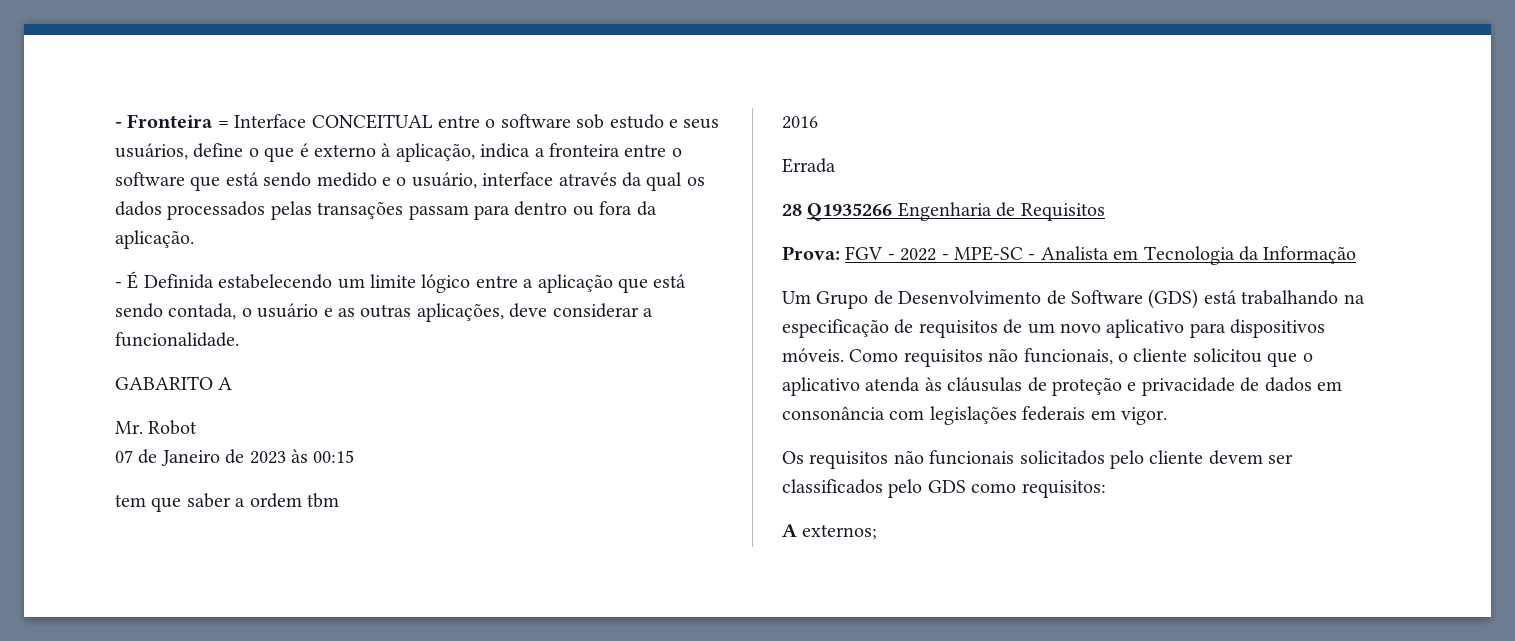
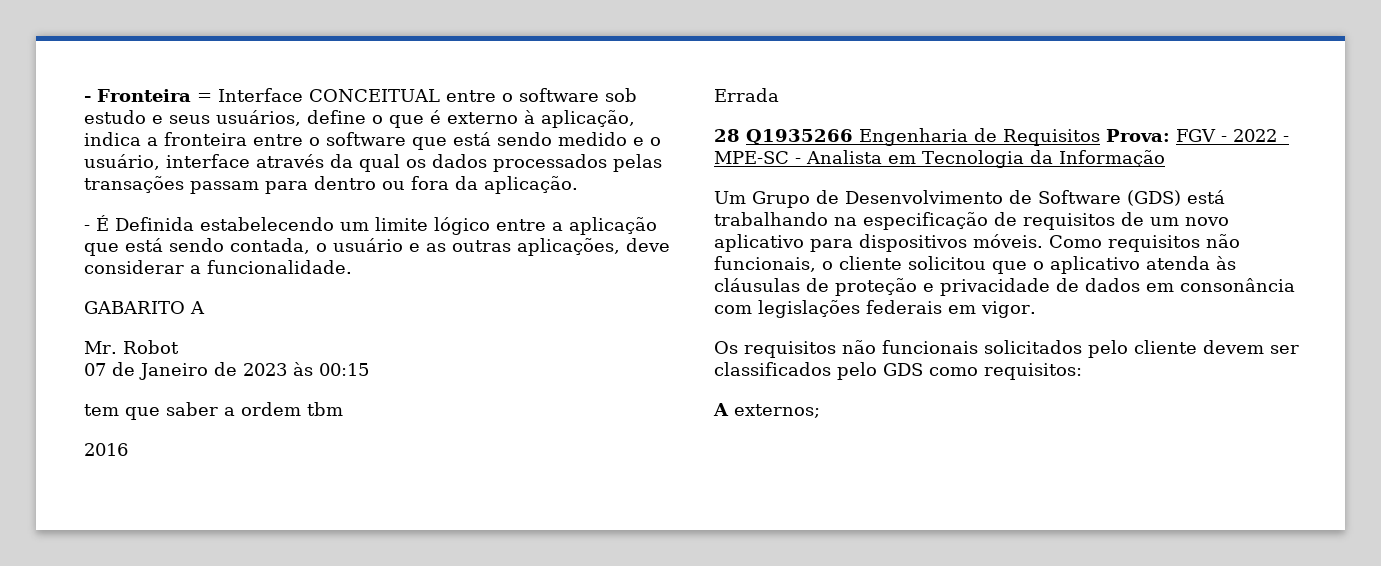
(1105, 212) // -> (1100, 137) none

